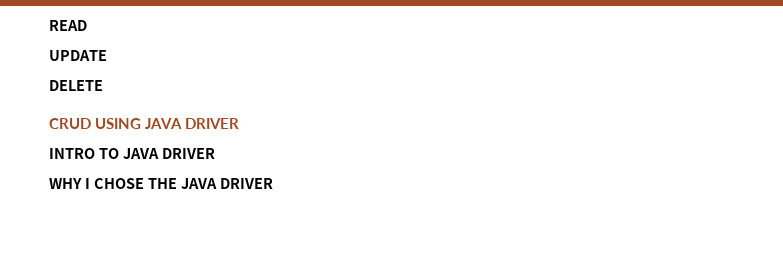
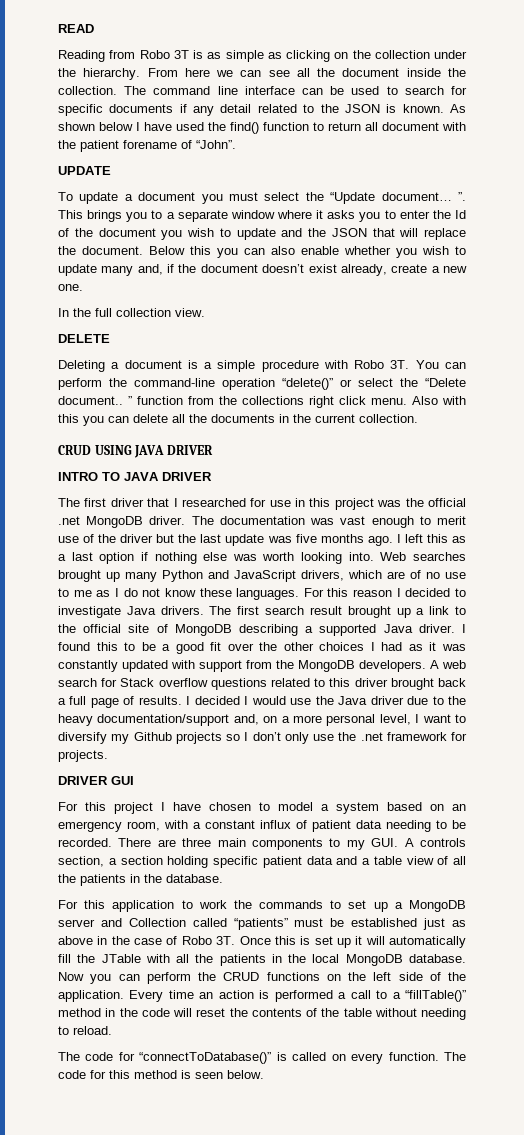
[49,50,107,61] [49,80,103,91] UPDATE // DELETE -> [58,50,467,62] [58,68,466,80] [58,86,467,95] [58,104,467,116] [58,122,466,134] [58,140,236,152] [58,166,111,175] [58,192,466,204] [58,210,467,222] [58,228,466,240] [58,246,466,258] [58,264,468,276] [58,284,83,291] [58,308,205,317] [58,334,110,343] [58,360,466,372] [58,378,466,390] [58,396,466,408] [58,414,418,426] Reading from Robo 3T is as simple as clicking on the collection under the hierarchy. From here we can see all the document inside the collection. The command line interface can be used to search for specific documents if any detail related to the JSON is known. As shown below I have used the find() function to return all document with the patient forename of “John”. // UPDATE // To update a document you must select the “Update document… ”. This brings you to a separate window where it asks you to enter the Id of the document you wish to update and the JSON that will replace the document. Below this you can also enable whether you wish to update many and, if the document doesn’t exist already, create a new one. // In the full collection view. // DELETE // Deleting a document is a simple procedure with Robo 3T. You can perform the command-line operation “delete()” or select the “Delete document.. ” function from the collections right click menu. Also with this you can delete all the documents in the current collection.
[49,178,273,189] WHY I CHOSE THE JAVA DRIVER -> [58,498,466,510] [58,516,467,528] [58,534,466,546] [58,552,466,564] [58,570,466,582] [58,588,467,600] [58,606,466,618] [58,624,466,636] [58,642,467,654] [58,660,466,672] [58,678,466,690] [58,696,466,708] [58,714,466,726] [58,732,467,744] [58,750,108,762] [58,776,134,785] [58,802,466,814] [58,820,466,832] [58,838,466,850] [58,856,466,868] [58,874,223,886] [58,900,467,912] [58,918,467,930] [58,936,466,948] [58,954,466,966] [58,972,466,984] [58,990,466,1002] [58,1008,466,1020] [58,1026,112,1035] [58,1052,467,1064] [58,1070,264,1079] The first driver that I researched for use in this project was the official .net MongoDB driver. The documentation was vast enough to merit use of the driver but the last update was five months ago. I left this as a last option if nothing else was worth looking into. Web searches brought up many Python and JavaScript drivers, which are of no use to me as I do not know these languages. For this reason I decided to investigate Java drivers. The first search result brought up a link to the official site of MongoDB describing a supported Java driver. I found this to be a good fit over the other choices I had as it was constantly updated with support from the MongoDB developers. A web search for Stack overflow questions related to this driver brought back a full page of results. I decided I would use the Java driver due to the heavy documentation/support and, on a more personal level, I want to diversify my Github projects so I don’t only use the .net framework for projects. // DRIVER GUI // For this project I have chosen to model a system based on an emergency room, with a constant influx of patient data needing to be recorded. There are three main components to my GUI. A controls section, a section holding specific patient data and a table view of all the patients in the database. // For this application to work the commands to set up a MongoDB server and Collection called “patients” must be established just as above in the case of Robo 3T. Once this is set up it will automatically fill the JTable with all the patients in the local MongoDB database. Now you can perform the CRUD functions on the left side of the application. Every time an action is performed a call to a “fillTable()” method in the code will reset the contents of the table without needing to reload. // The code for “connectToDatabase()” is called on every function. The code for this method is seen below.

